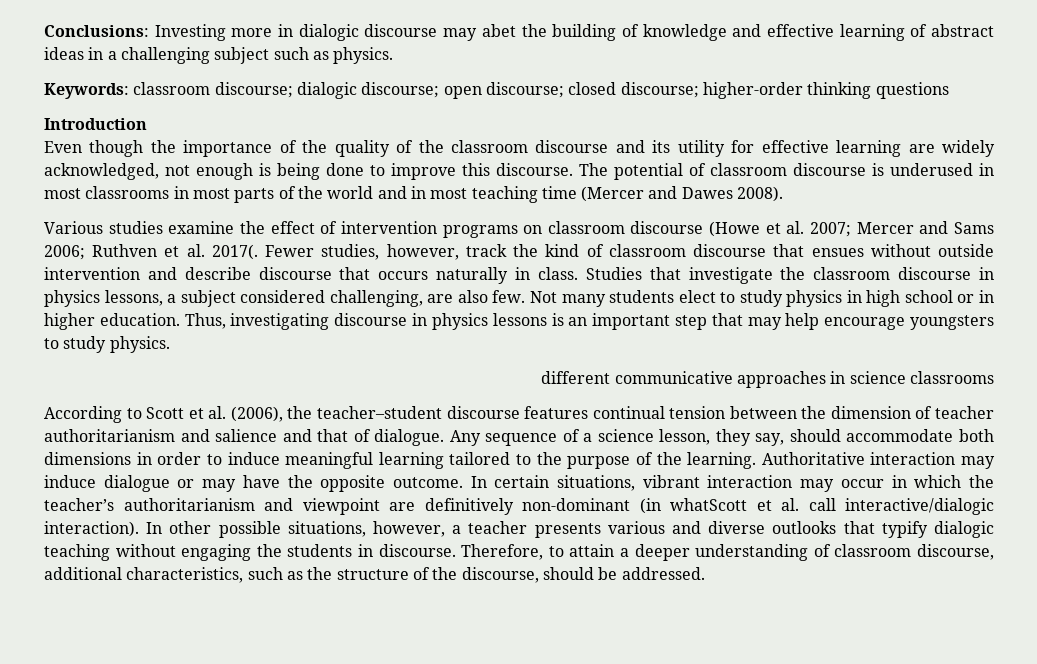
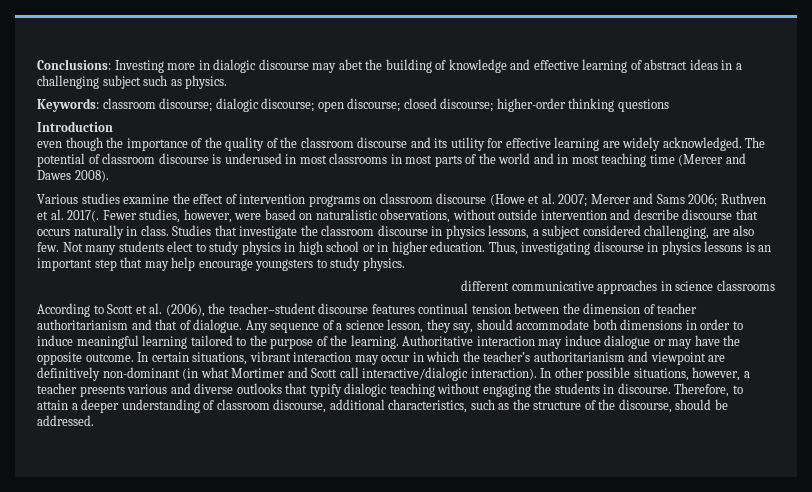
[44,141,82,153] Even -> [37,141,62,148] even
[44,163,573,180] acknowledged, not enough is being done to improve this discourse. -> [662,137,742,151] acknowledged.
[465,244,864,257] track the kind of classroom discourse that ensues -> [234,209,451,223] were based on naturalistic observations,
[215,429,312,442] salience and -> (152, 324) none
[670,498,799,511] whatScott et al. -> [200,367,338,378] what Mortimer and Scott

